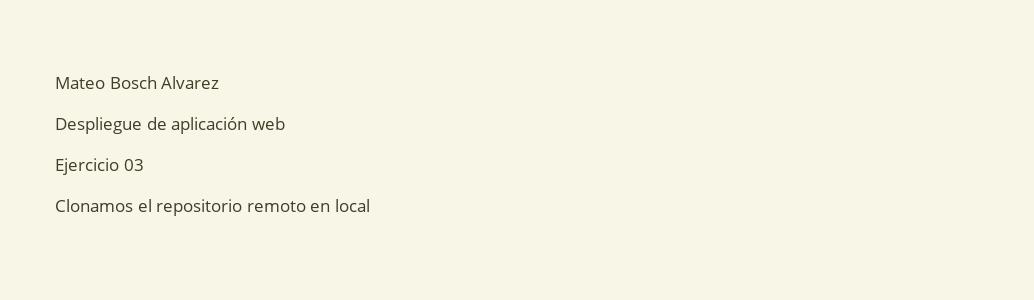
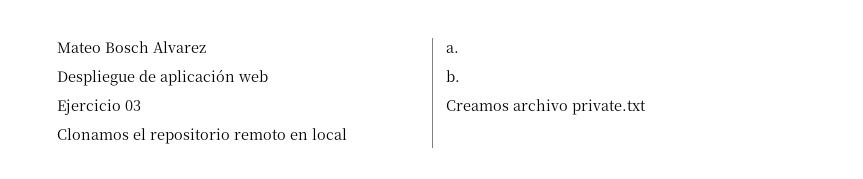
(370, 205) none -> [446,45,459,53] [446,70,460,82] [446,99,646,115] // a. // b. // Creamos archivo private.txt

